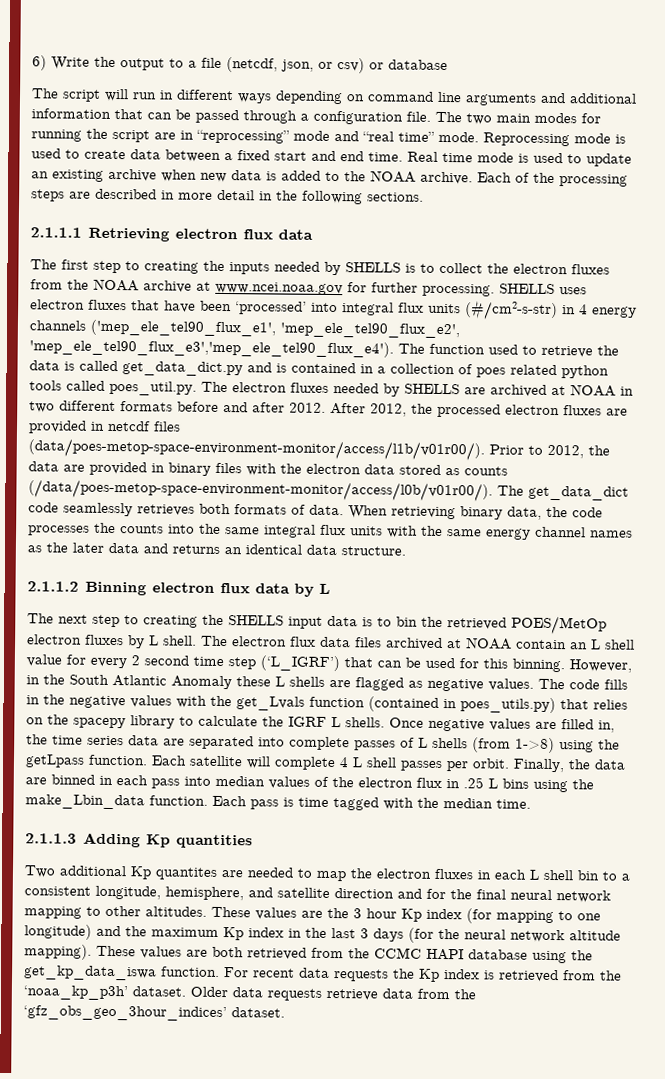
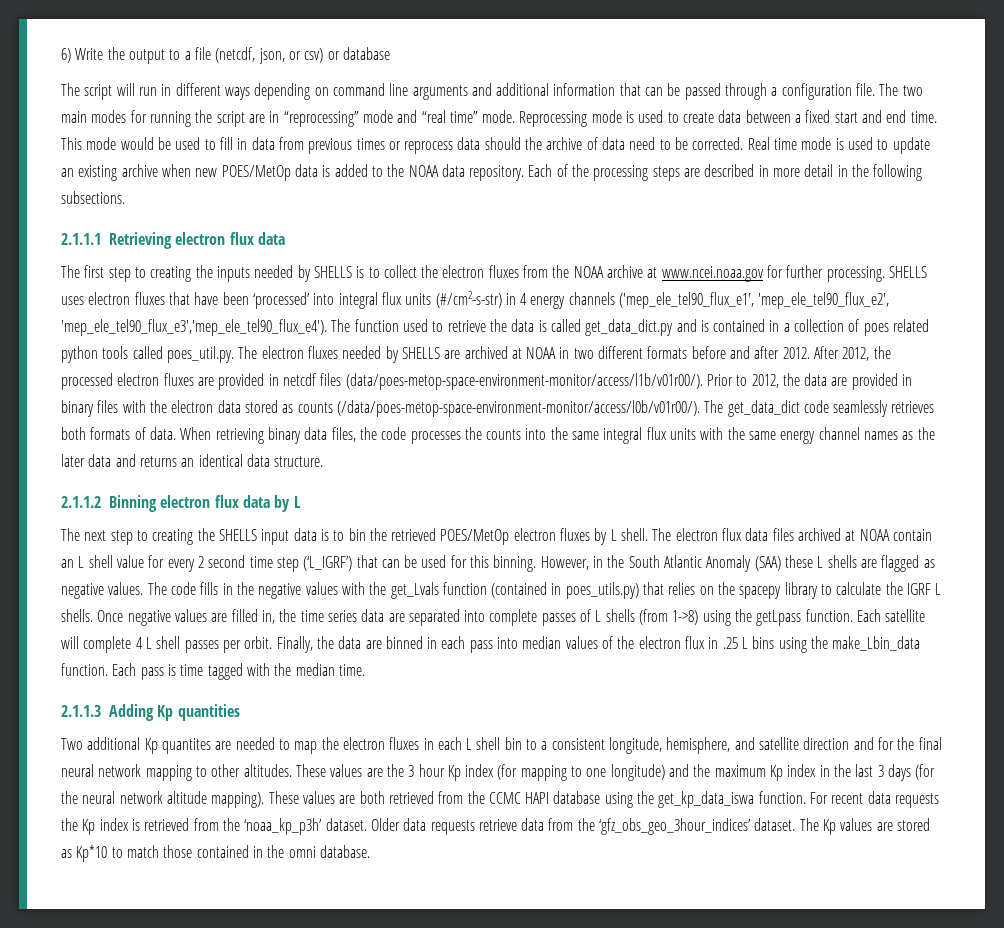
(403, 157) none -> [61,137,744,154] This mode would be used to fill in data from previous times or reprocess data should the archive of data need to be corrected.
(227, 177) none -> [221,165,291,181] POES/MetOp
[420,171,473,185] archive. -> [441,164,525,181] data repository.
[367,192,424,202] sections. -> [61,191,125,204] subsections.
[507,506,542,520] data, -> [304,427,356,442] data files,
(232, 682) none -> [754,556,781,571] (SAA)
(285, 1012) none -> [799,818,931,835] [61,845,370,862] The Kp values are stored as Kp*10 to match those contained in the omni database.

